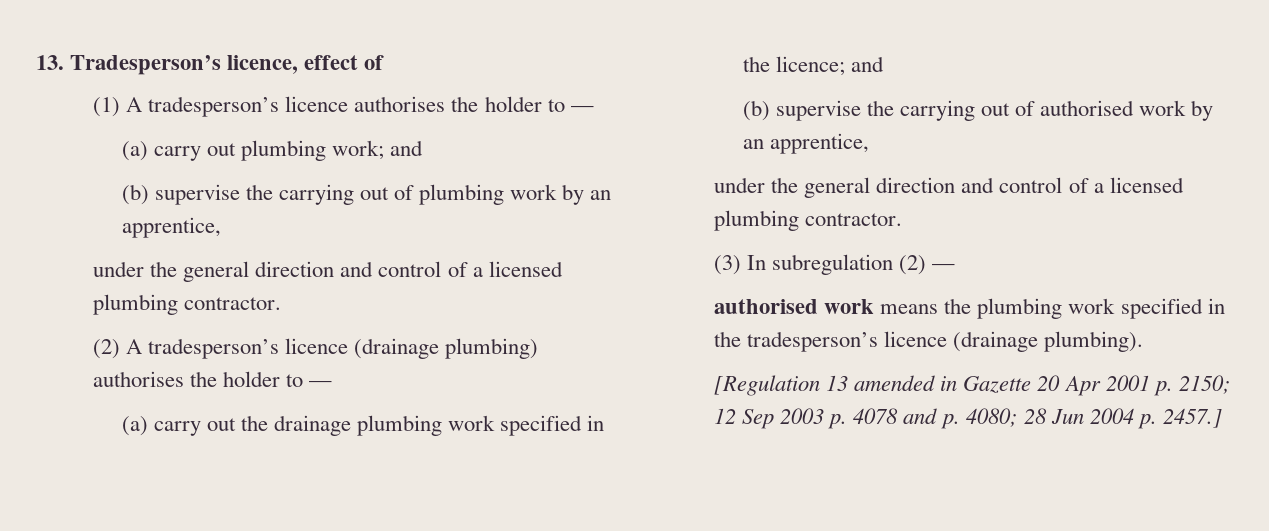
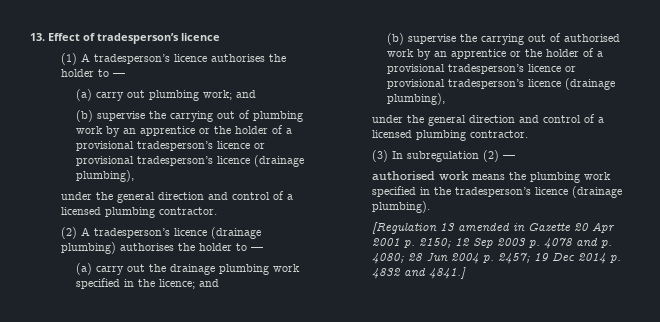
[70,55,385,75] Tradesperson’s licence, effect of -> [48,33,220,44] Effect of tradesperson’s licence
[121,217,221,238] apprentice, -> [139,125,292,136] [75,141,265,151] [75,155,304,167] [75,170,134,182] apprentice or the holder of a provisional tradesperson’s licence or provisional tradesperson’s licence (drainage plumbing),
[769,133,869,154] apprentice, -> [450,48,603,59] [386,64,576,74] [386,78,615,90] [386,93,445,105] apprentice or the holder of a provisional tradesperson’s licence or provisional tradesperson’s licence (drainage plumbing),
[1162,408,1222,428] 2457.] -> [497,253,621,264] [371,267,466,279] 2457; 19 Dec 2014 p. 4832 and 4841.]

